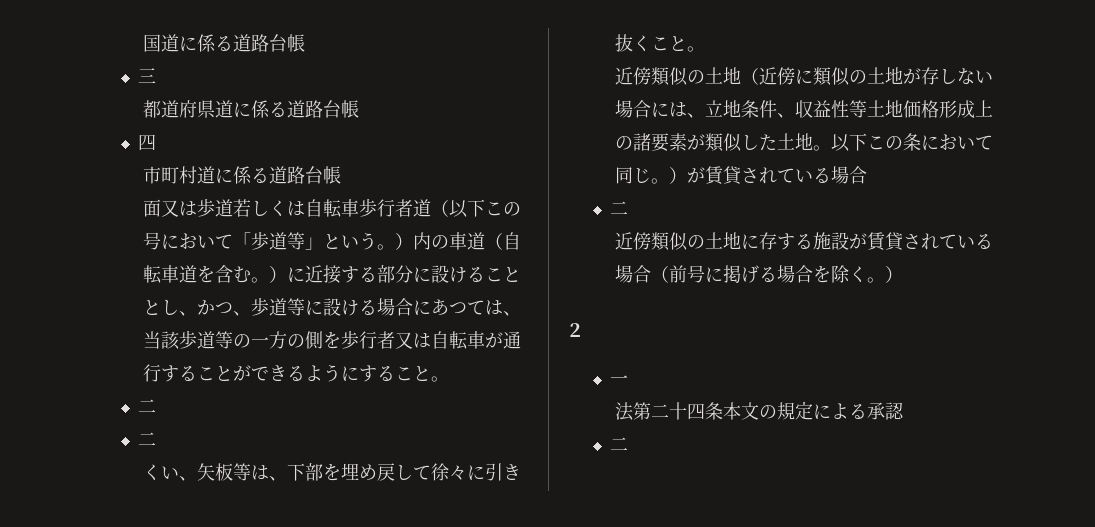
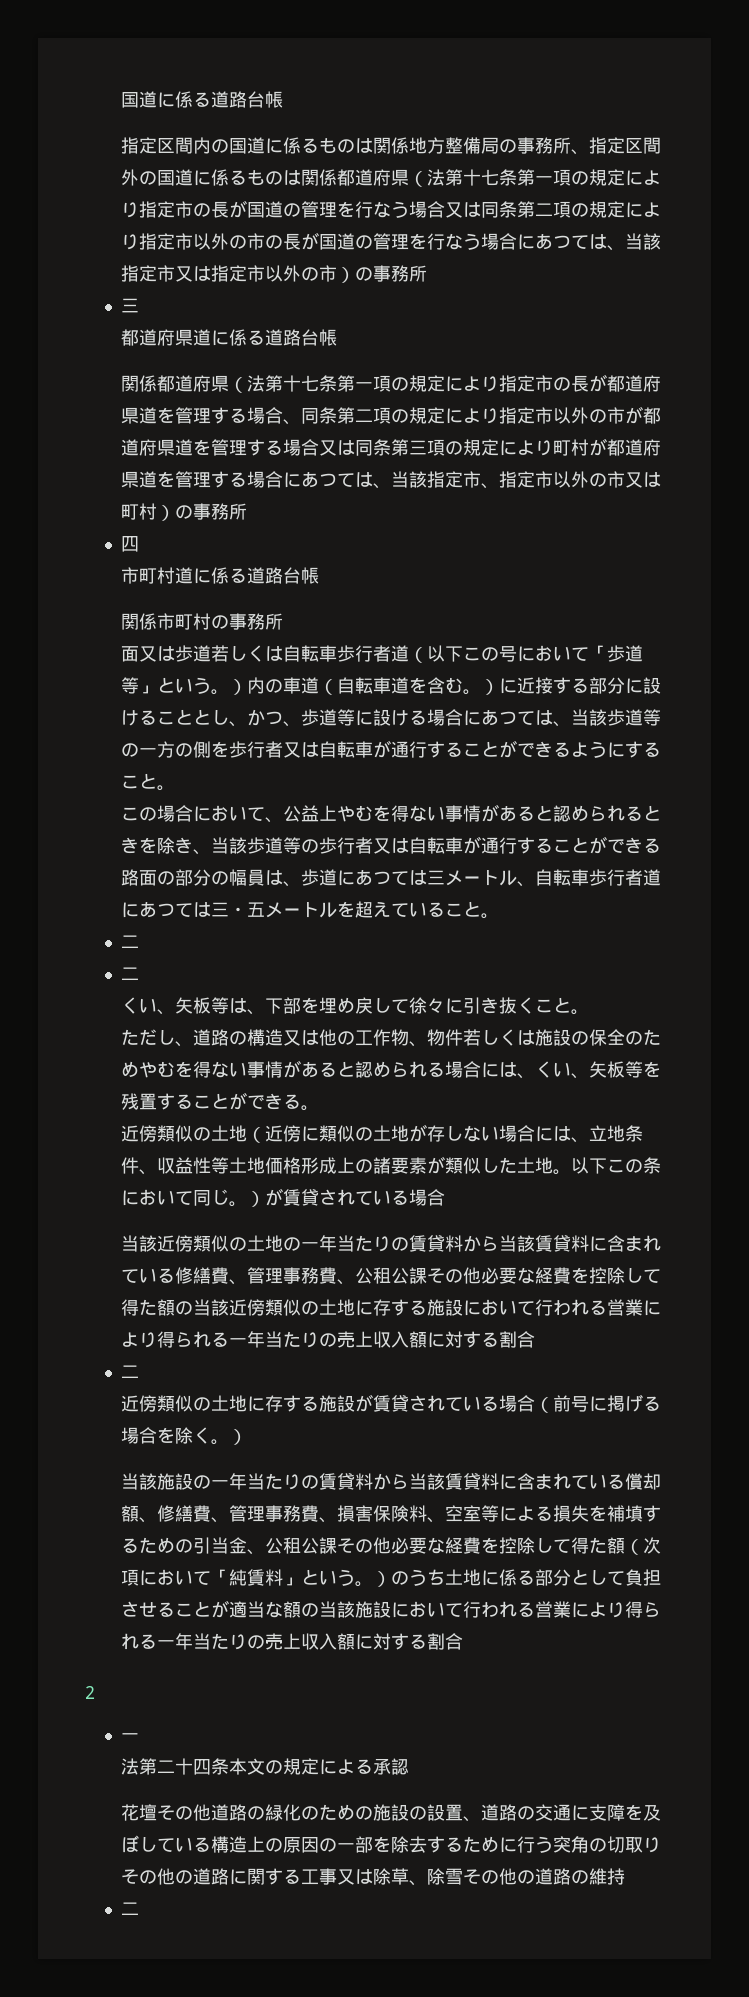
(305, 43) none -> [120,137,661,155] [120,169,661,187] [120,200,661,218] [120,232,661,251] [120,265,427,283] // 指定区間内の国道に係るものは関係地方整備局の事務所、指定区間外の国道に係るものは関係都道府県（法第十七条第一項の規定により指定市の長が国道の管理を行なう場合又は同条第二項の規定により指定市以外の市の長が国道の管理を行なう場合にあつては、当該指定市又は指定市以外の市）の事務所
(359, 109) none -> [120,374,661,393] [120,406,661,425] [120,438,661,456] [120,471,661,489] [120,503,247,521] // 関係都道府県（法第十七条第一項の規定により指定市の長が都道府県道を管理する場合、同条第二項の規定により指定市以外の市が都道府県道を管理する場合又は同条第三項の規定により町村が都道府県道を管理する場合にあつては、当該指定市、指定市以外の市又は町村）の事務所
(341, 175) none -> [120,613,283,630] // 関係市町村の事務所
(449, 379) none -> [120,804,661,823] [120,836,661,855] [120,869,661,887] [120,901,499,919] // この場合において、公益上やむを得ない事情があると認められるときを除き、当該歩道等の歩行者又は自転車が通行することができる路面の部分の幅員は、歩道にあつては三メートル、自転車歩行者道にあつては三・五メートルを超えていること。
(705, 49) none -> [120,1029,661,1047] [120,1060,661,1079] [120,1092,319,1111] // ただし、道路の構造又は他の工作物、物件若しくは施設の保全のためやむを得ない事情があると認められる場合には、くい、矢板等を残置することができる。
(867, 175) none -> [120,1235,661,1252] [120,1267,661,1285] [120,1299,661,1316] [120,1331,535,1348] // 当該近傍類似の土地の一年当たりの賃貸料から当該賃貸料に含まれている修繕費、管理事務費、公租公課その他必要な経費を控除して得た額の当該近傍類似の土地に存する施設において行われる営業により得られる一年当たりの売上収入額に対する割合
(903, 274) none -> [120,1473,661,1490] [120,1505,661,1523] [120,1537,661,1555] [120,1569,661,1587] [120,1600,661,1618] [120,1633,463,1650] // 当該施設の一年当たりの賃貸料から当該賃貸料に含まれている償却額、修繕費、管理事務費、損害保険料、空室等による損失を補填するための引当金、公租公課その他必要な経費を控除して得た額（次項において「純賃料」という。）のうち土地に係る部分として負担させることが適当な額の当該施設において行われる営業により得られる一年当たりの売上収入額に対する割合
(904, 411) none -> [120,1804,661,1822] [120,1835,661,1853] [120,1868,625,1886] // 花壇その他道路の緑化のための施設の設置、道路の交通に支障を及ぼしている構造上の原因の一部を除去するために行う突角の切取りその他の道路に関する工事又は除草、除雪その他の道路の維持

